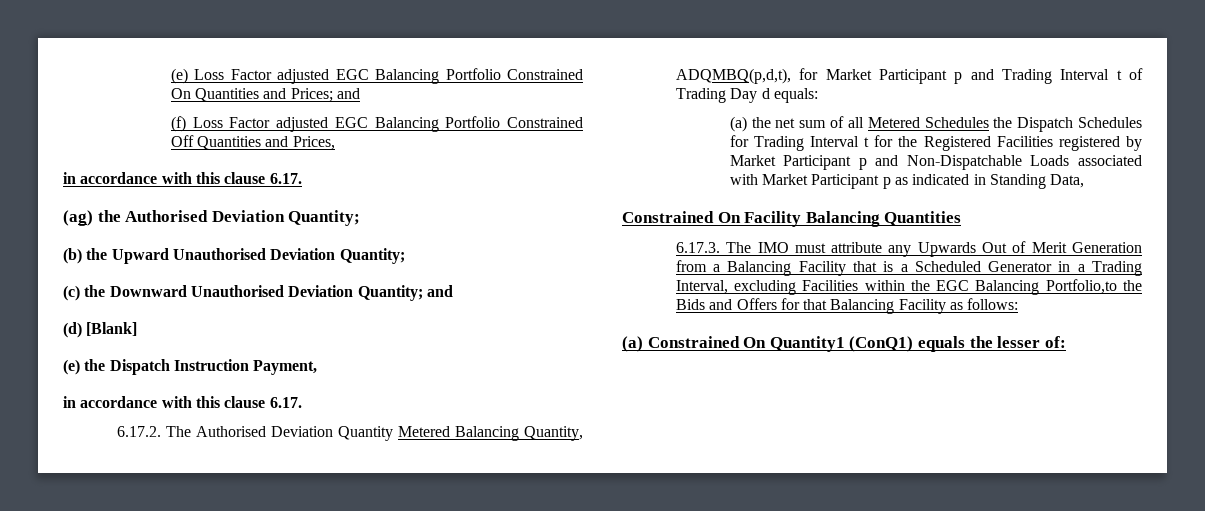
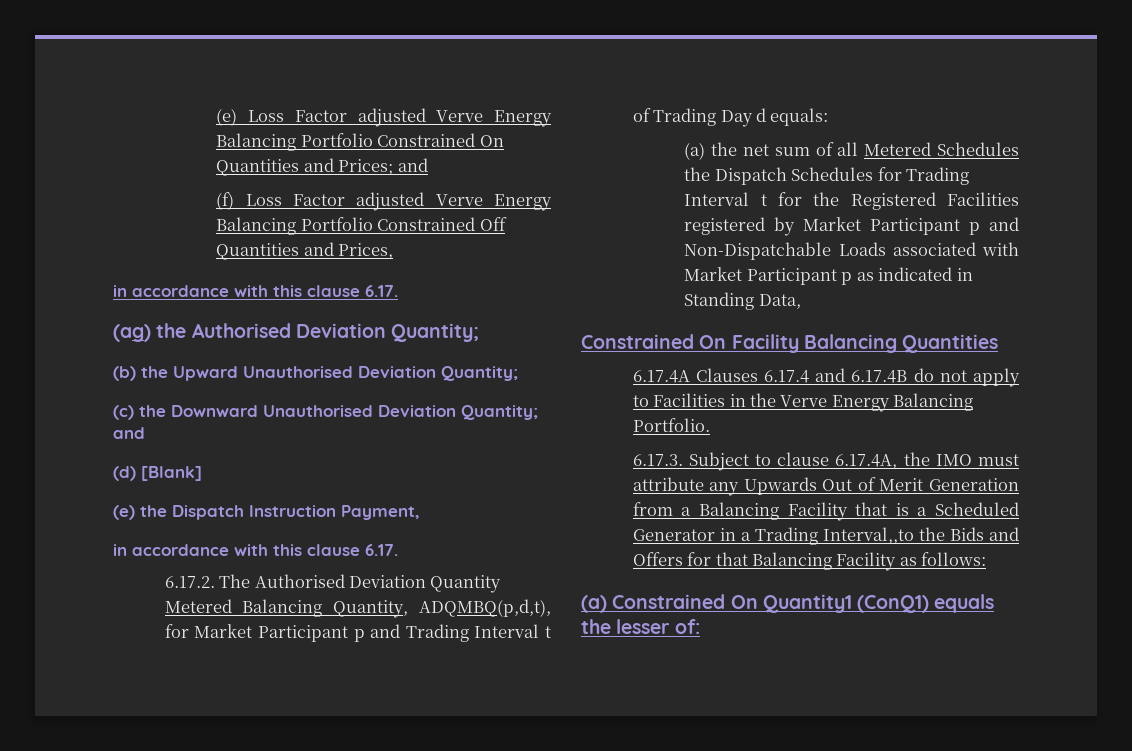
[335,69,369,80] EGC -> [436,110,552,127] Verve Energy
[334,117,368,128] EGC -> [435,194,552,211] Verve Energy
[675,242,752,253] 6.17.3. The -> [632,368,1020,387] [632,393,974,412] [632,418,710,432] [632,452,930,471] 6.17.4A Clauses 6.17.4 and 6.17.4B do not apply to Facilities in the Verve Energy Balancing Portfolio. // 6.17.3. Subject to clause 6.17.4A, the
[675,279,1117,295] Interval, excluding Facilities within the EGC Balancing Portfolio,to -> [822,527,914,544] Interval,,to

